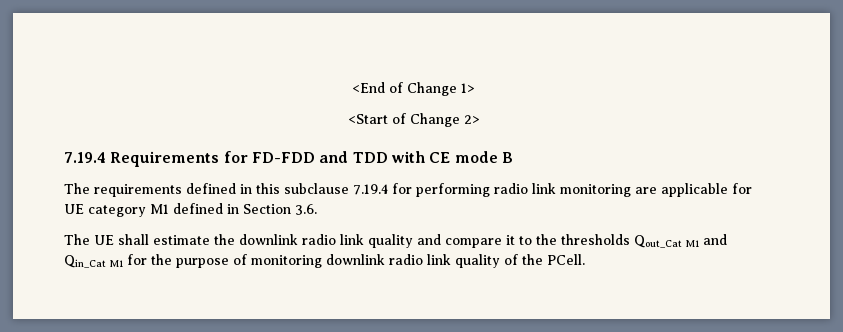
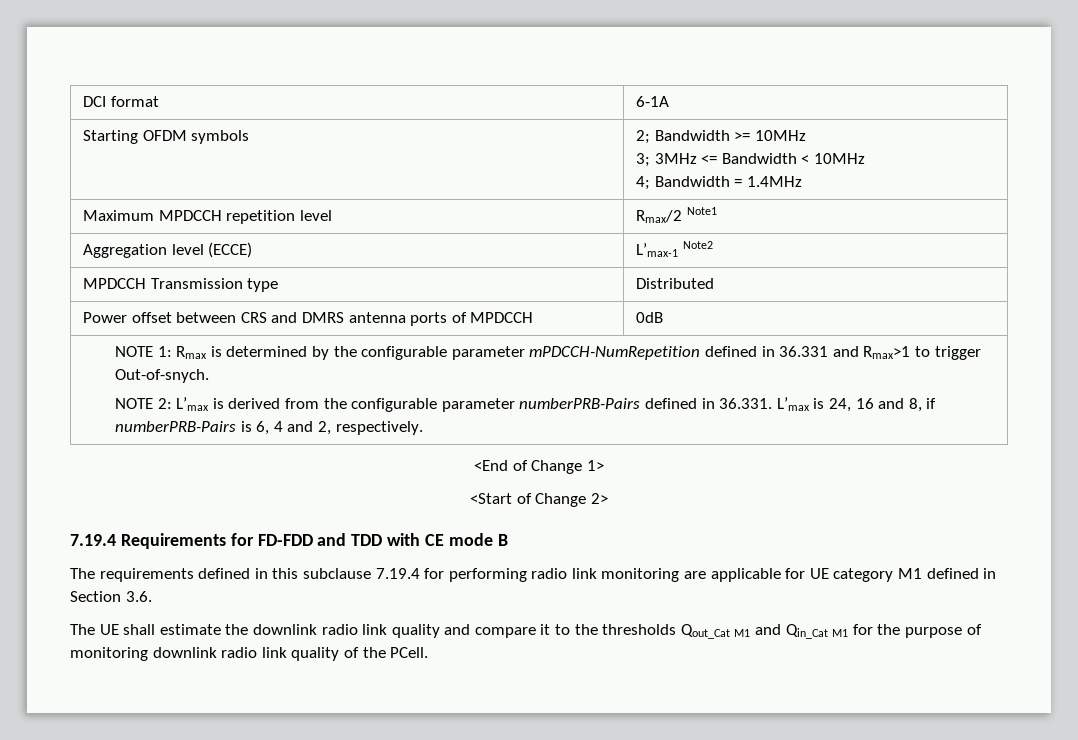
(352, 87) none -> [82,96,159,107] [635,96,669,107] [82,130,250,144] [635,130,806,144] [635,153,865,167] [635,176,802,190] [82,210,332,224] [635,207,717,223] [82,242,253,258] [635,241,713,257] [82,278,279,292] [635,278,714,289] [82,312,534,326] [635,312,663,323] [115,346,981,360] [115,369,210,383] [115,397,937,412] [115,421,423,435] DCI format | 6-1A // Starting OFDM symbols | 2; Bandwidth >= 10MHz // 3; 3MHz <= Bandwidth < 10MHz // 4; Bandwidth = 1.4MHz // Maximum MPDCCH repetition level | Rmax/2 Note1 // Aggregation level (ECCE) | L’max-1 Note2 // MPDCCH Transmission type | Distributed // Power offset between CRS and DMRS antenna ports of MPDCCH | 0dB // NOTE 1: Rmax is determined by the configurable parameter mPDCCH-NumRepetition defined in 36.331 and Rmax>1 to trigger Out-of-snych. // NOTE 2: L’max is derived from the configurable parameter numberPRB-Pairs defined in 36.331. L’max is 24, 16 and 8, if numberPRB-Pairs is 6, 4 and 2, respectively. //

